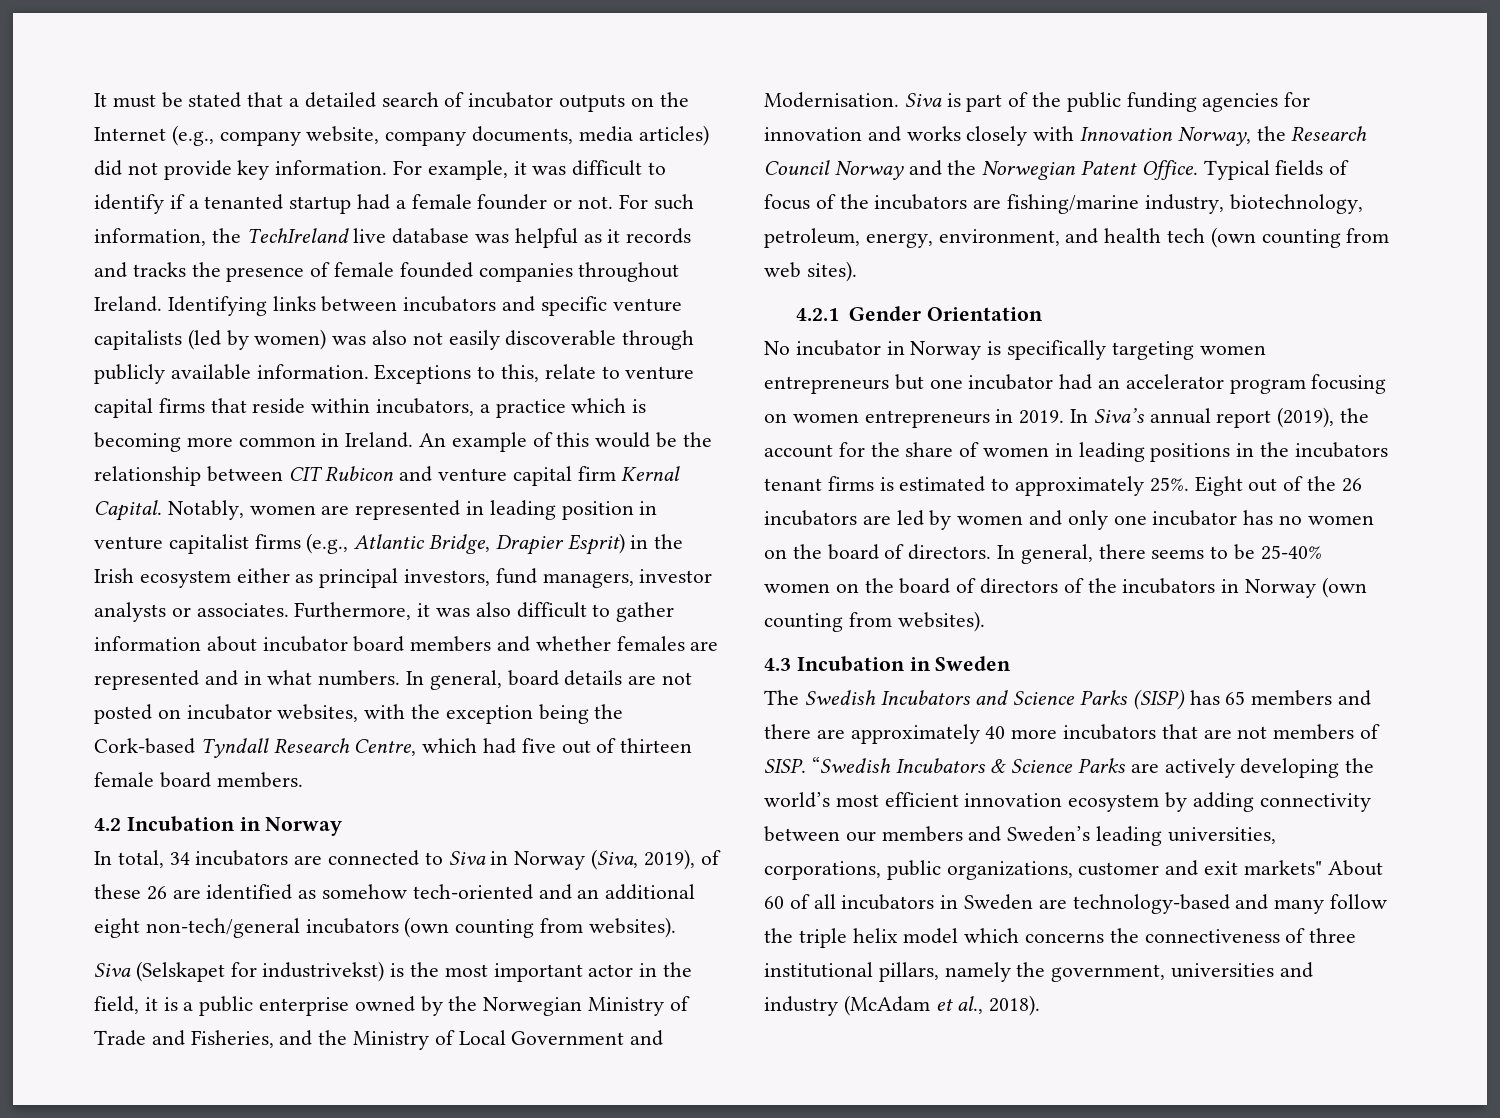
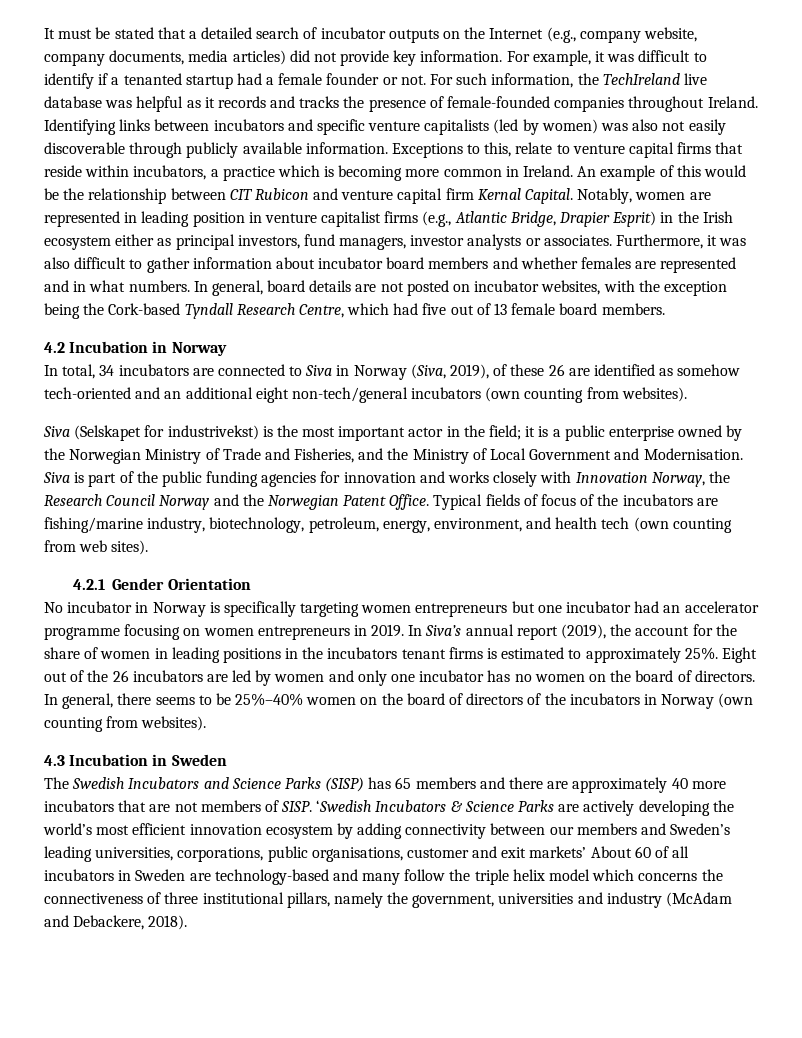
[334,262,473,278] female founded -> [447,96,551,108] female-founded
[620,738,693,753] thirteen -> [494,303,508,315] 13
[94,996,139,1014] field, -> [489,425,522,440] field;
[1229,379,1306,394] program -> [44,627,120,640] programme
[1260,545,1322,560] 25-40% -> [235,693,304,706] 25%–40%
[811,757,891,773] “Swedish -> [316,800,372,812] ‘Swedish
[946,861,1073,880] organizations, -> [311,847,403,862] organisations,
[1243,860,1322,875] markets" -> [529,846,587,858] markets’
[935,996,984,1014] et al., -> [44,915,145,930] and Debackere,

